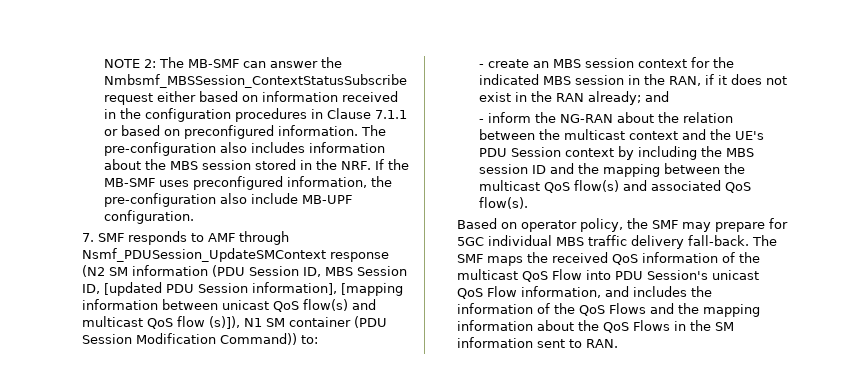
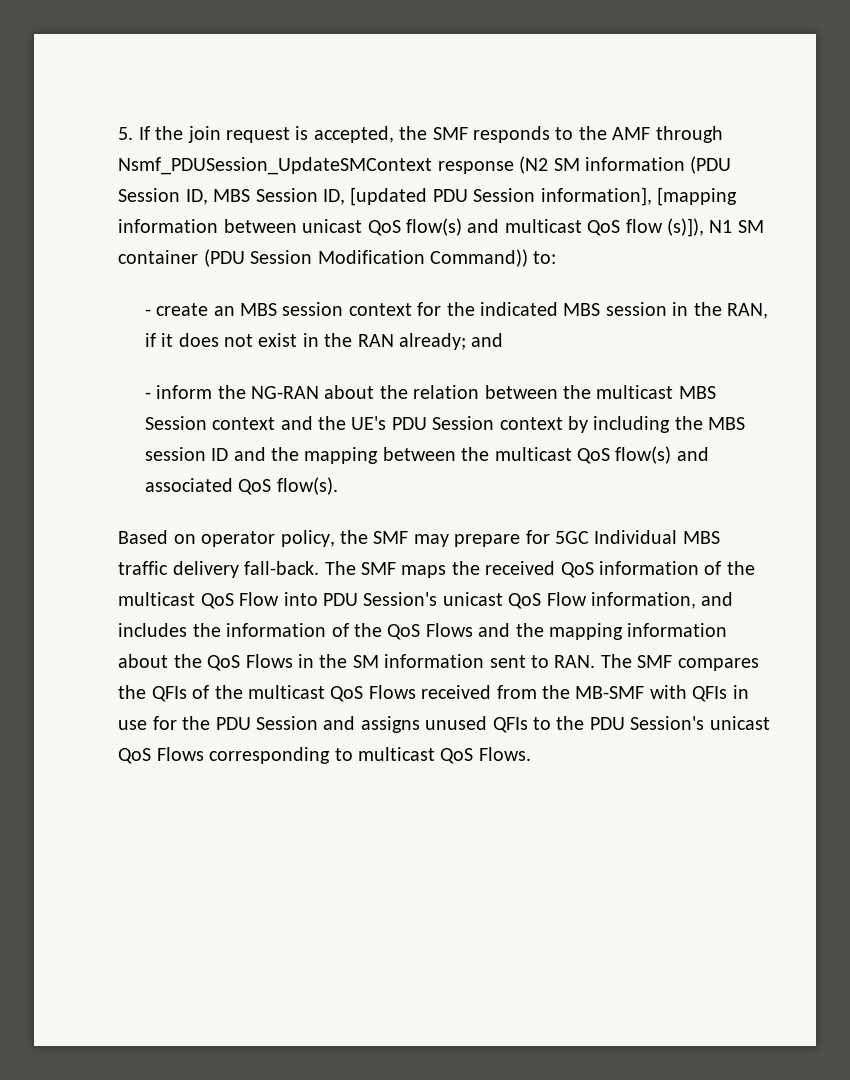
[104,57,343,68] [104,74,408,88] [104,91,399,105] [104,108,408,122] [104,125,387,139] [104,142,386,156] [104,159,410,170] [104,176,393,190] [104,193,353,207] [104,210,195,224] [82,233,95,242] NOTE 2: The MB-SMF can answer the Nmbsmf_MBSSession_ContextStatusSubscribe request either based on information received in the configuration procedures in Clause 7.1.1 or based on preconfigured information. The pre-configuration also includes information about the MBS session stored in the NRF. If the MB-SMF uses preconfigured information, the pre-configuration also include MB-UPF configuration. // 7. -> [118,126,428,143] 5. If the join request is accepted, the
(205, 237) none -> [578,126,607,140] the
(626, 134) none -> [678,386,716,399] [144,416,207,430] MBS Session
[488,235,553,246] individual -> [594,530,678,544] Individual
(619, 343) none -> [600,654,759,671] [118,685,749,702] [118,716,770,733] [118,747,531,764] The SMF compares the QFIs of the multicast QoS Flows received from the MB-SMF with QFIs in use for the PDU Session and assigns unused QFIs to the PDU Session's unicast QoS Flows corresponding to multicast QoS Flows.

